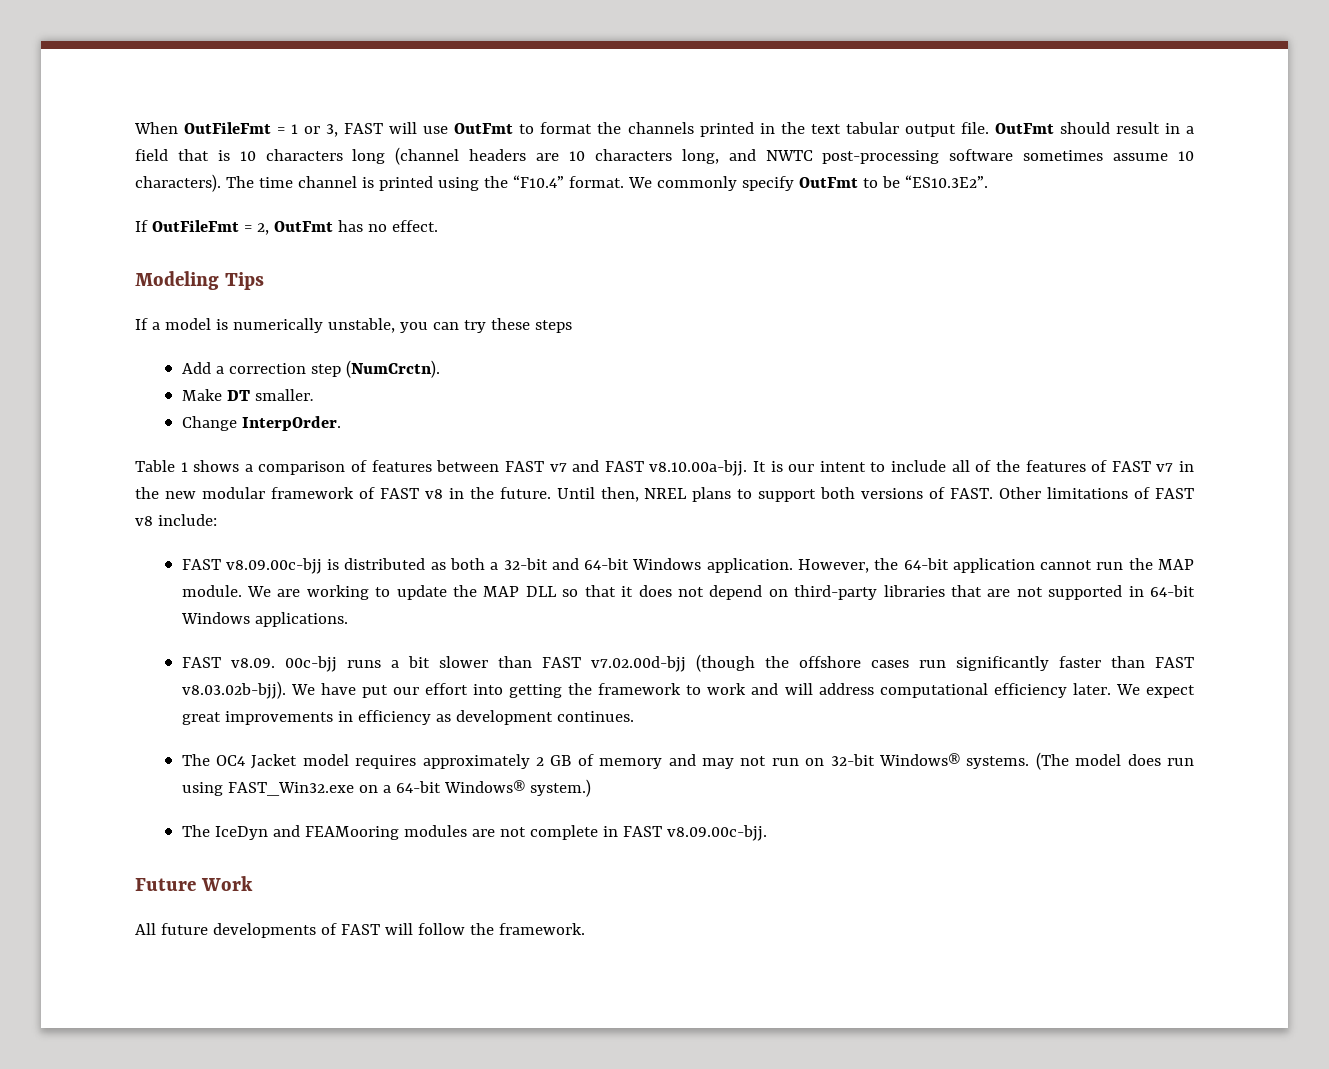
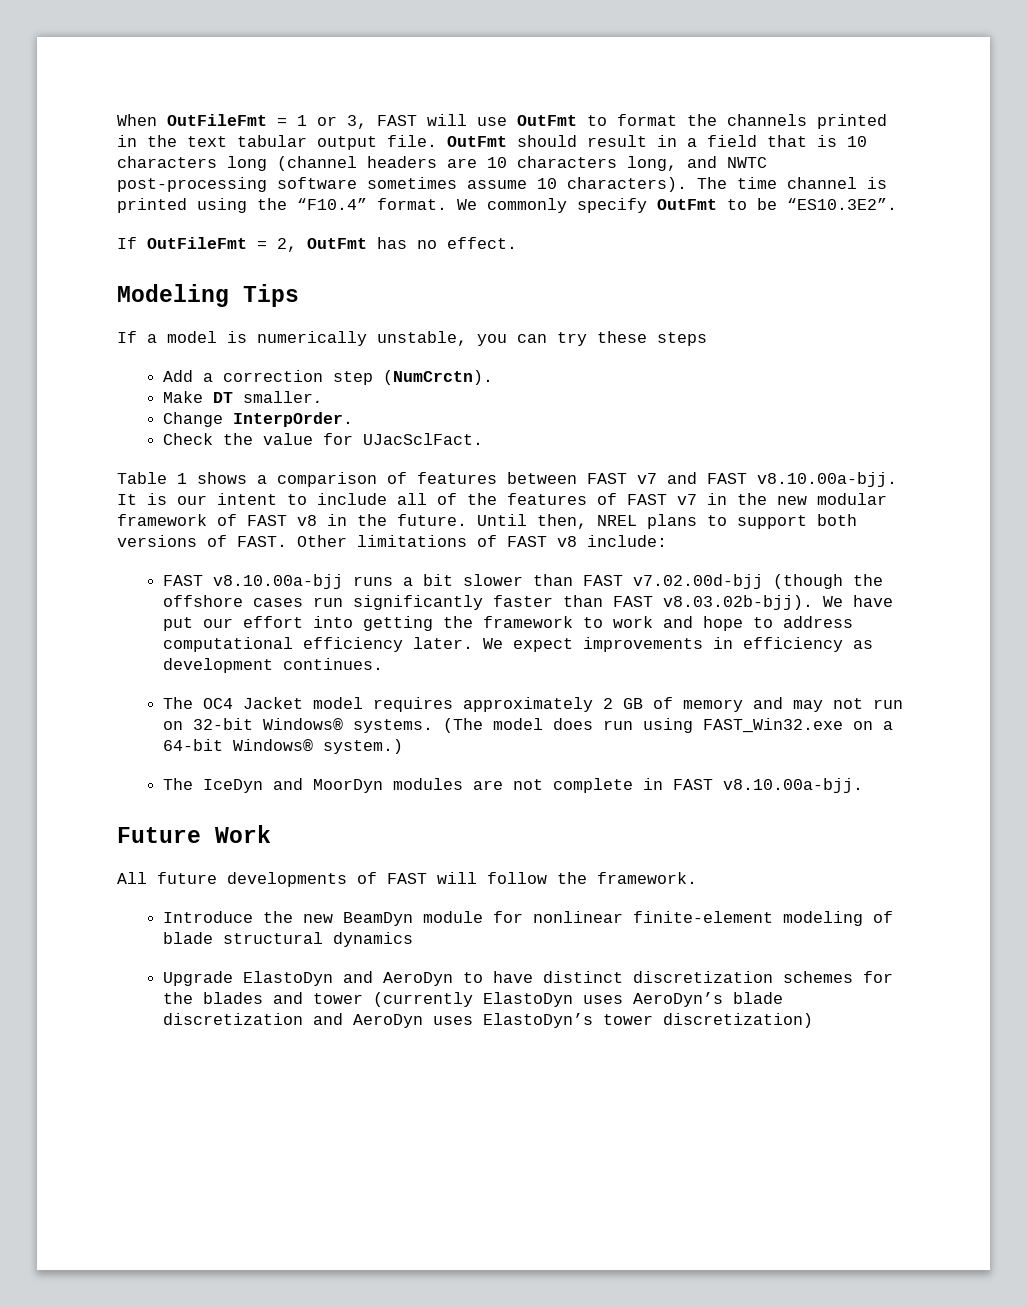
(341, 423) none -> [162,433,483,445] // Check the value for UJacSclFact.
[225,558,1194,574] [181,585,1195,600] [180,612,348,627] [181,656,337,672] v8.09.00c-bjj is distributed as both a 32-bit and 64-bit Windows application. However, the 64-bit application cannot run the MAP module. We are working to update the MAP DLL so that it does not depend on third-party libraries that are not supported in 64-bit Windows applications. // FAST v8.09. 00c-bjj -> [212,574,343,589] v8.10.00a-bjj
[784,683,813,695] will -> [702,616,773,631] hope to
[181,712,221,725] great -> (573, 645) none
[304,826,399,840] FEAMooring -> [312,779,383,793] MoorDyn
[666,825,767,841] v8.09.00c-bjj. -> [722,778,863,793] v8.10.00a-bjj.
(585, 929) none -> [162,911,893,926] [162,932,413,947] [162,971,893,986] [162,992,783,1007] [162,1013,813,1028] // Introduce the new BeamDyn module for nonlinear finite-element modeling of blade structural dynamics // Upgrade ElastoDyn and AeroDyn to have distinct discretization schemes for the blades and tower (currently ElastoDyn uses AeroDyn’s blade discretization and AeroDyn uses ElastoDyn’s tower discretization)

